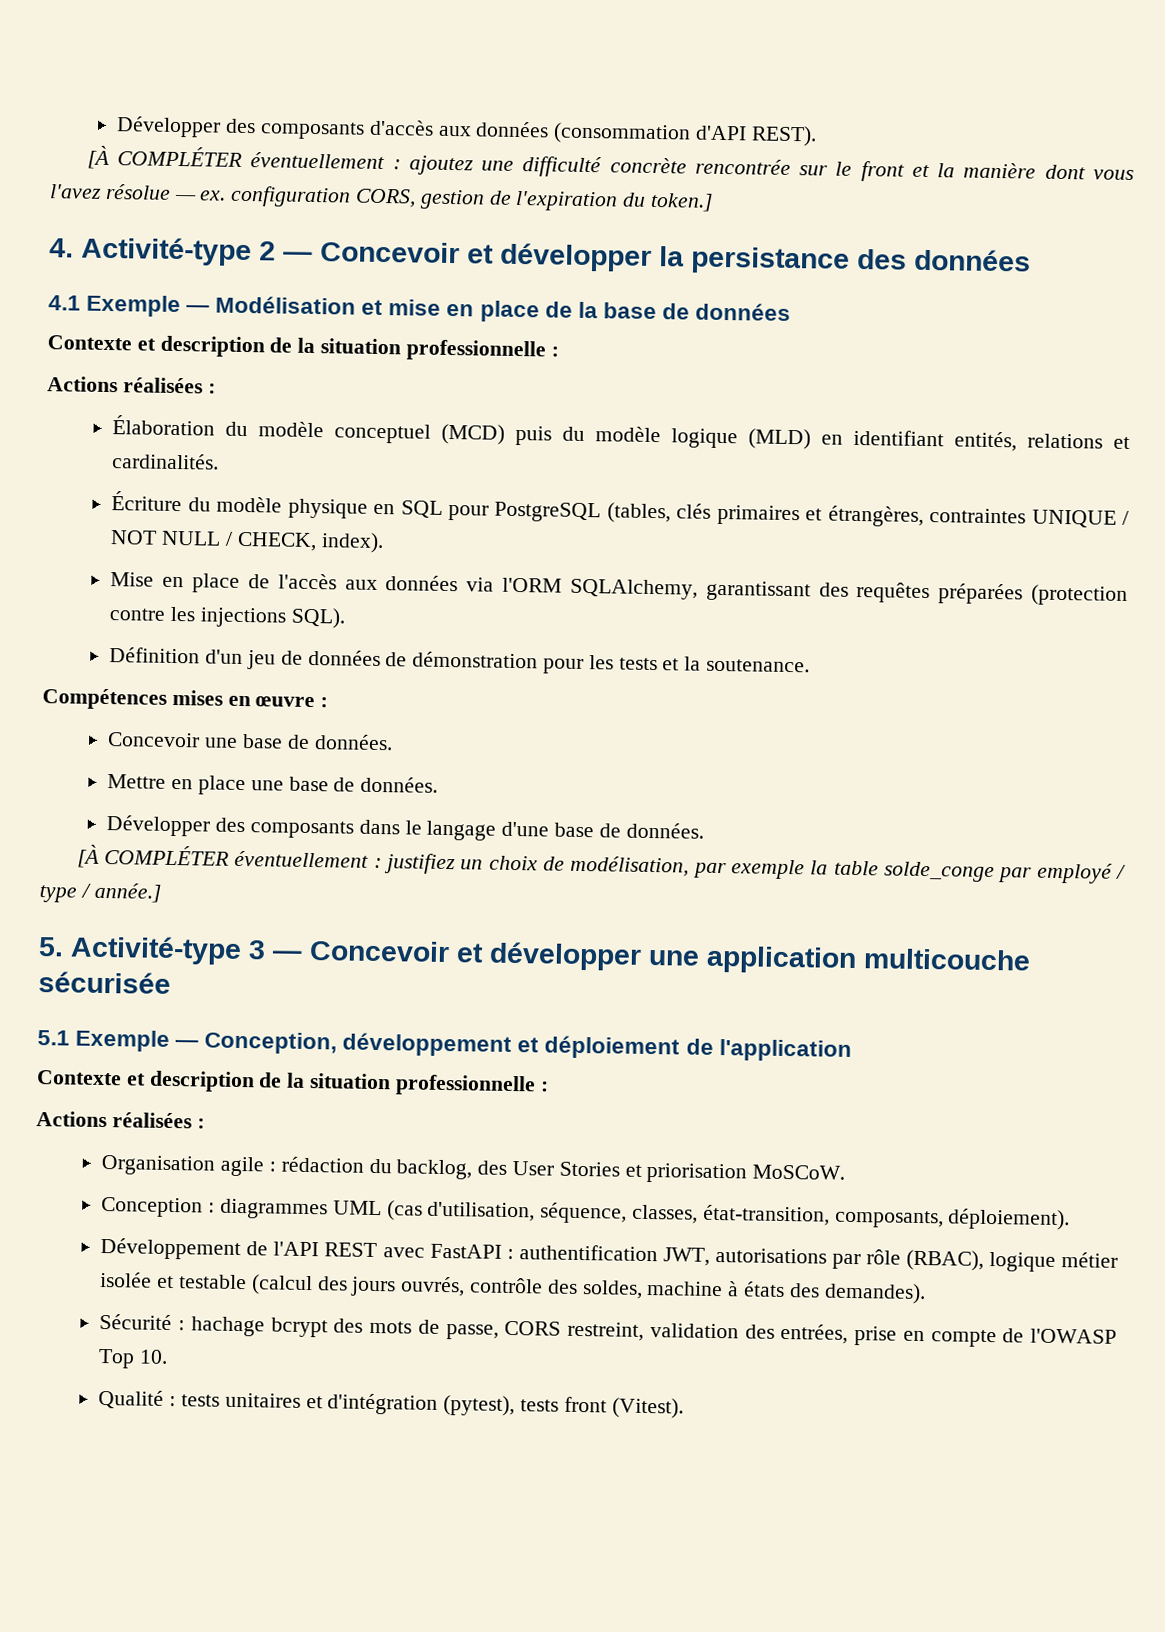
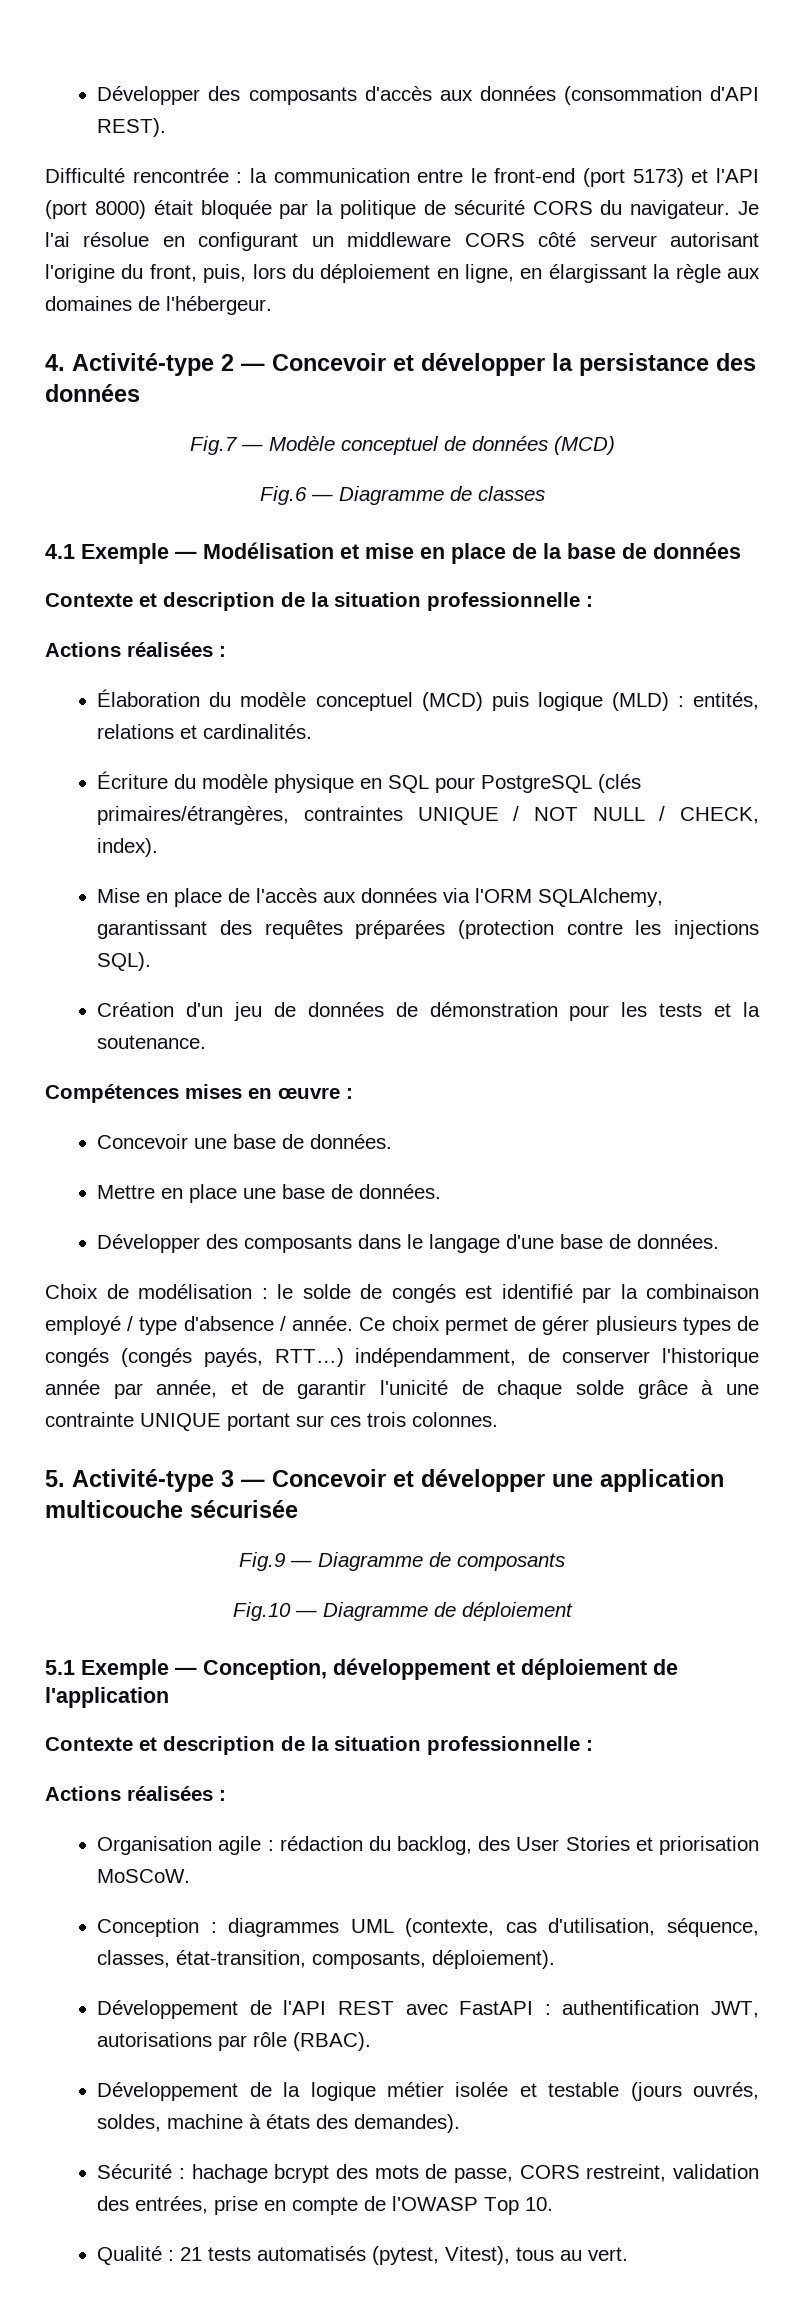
[86,145,1135,182] [50,183,714,212] [À COMPLÉTER éventuellement : ajoutez une difficulté concrète rencontrée sur le front et la manière dont vous l'avez résolue — ex. configuration CORS, gestion de l'expiration du token.] -> [45,168,759,187] [45,200,760,219] [45,232,759,251] [45,264,760,283] [45,296,272,315] Difficulté rencontrée : la communication entre le front-end (port 5173) et l'API (port 8000) était bloquée par la politique de sécurité CORS du navigateur. Je l'ai résolue en configurant un middleware CORS côté serveur autorisant l'origine du front, puis, lors du déploiement en ligne, en élargissant la règle aux domaines de l'hébergeur.
(1031, 260) none -> [189,436,615,455] [259,486,545,505] // Fig.7 — Modèle conceptuel de données (MCD) // Fig.6 — Diagramme de classes
[562,426,945,450] du modèle logique (MLD) en identifiant -> [537,692,684,711] logique (MLD) :
[606,502,924,527] (tables, clés primaires et étrangères, -> [598,774,642,793] [97,806,290,825] (clés primaires/étrangères,
[109,647,201,664] Définition -> [97,1002,175,1017] Création
[76,844,1127,884] [39,882,161,903] [À COMPLÉTER éventuellement : justifiez un choix de modélisation, par exemple la table solde_conge par employé / type / année.] -> [45,1284,759,1303] [45,1316,760,1335] [45,1348,759,1367] [45,1380,759,1399] [45,1412,498,1431] Choix de modélisation : le solde de congés est identifié par la combinaison employé / type d'absence / année. Ce choix permet de gérer plusieurs types de congés (congés payés, RTT…) indépendamment, de conserver l'historique année par année, et de garantir l'unicité de chaque solde grâce à une contrainte UNIQUE portant sur ces trois colonnes.
(171, 982) none -> [239,1552,565,1571] [232,1602,573,1621] // Fig.9 — Diagramme de composants // Fig.10 — Diagramme de déploiement
[386,1200,423,1221] (cas -> [405,1918,537,1937] (contexte, cas
[905,1249,984,1271] (RBAC), -> [293,2032,372,2051] [97,2082,301,2101] (RBAC). // Développement de la
[250,1274,578,1297] (calcul des jours ouvrés, contrôle des -> [630,2082,759,2101] (jours ouvrés,
[180,1392,684,1419] tests unitaires et d'intégration (pytest), tests front (Vitest). -> [180,2246,629,2265] 21 tests automatisés (pytest, Vitest), tous au vert.

